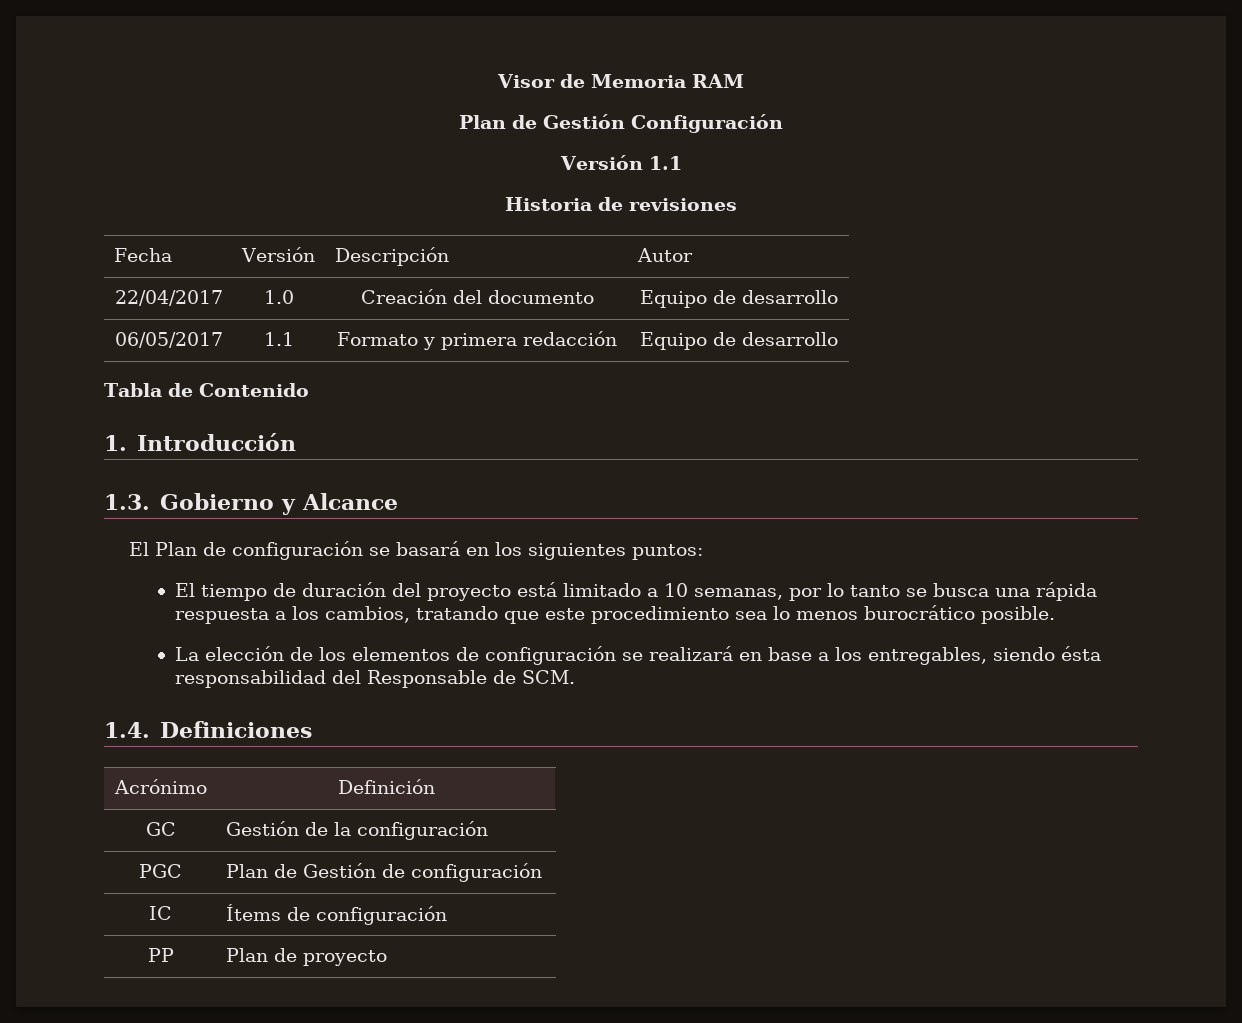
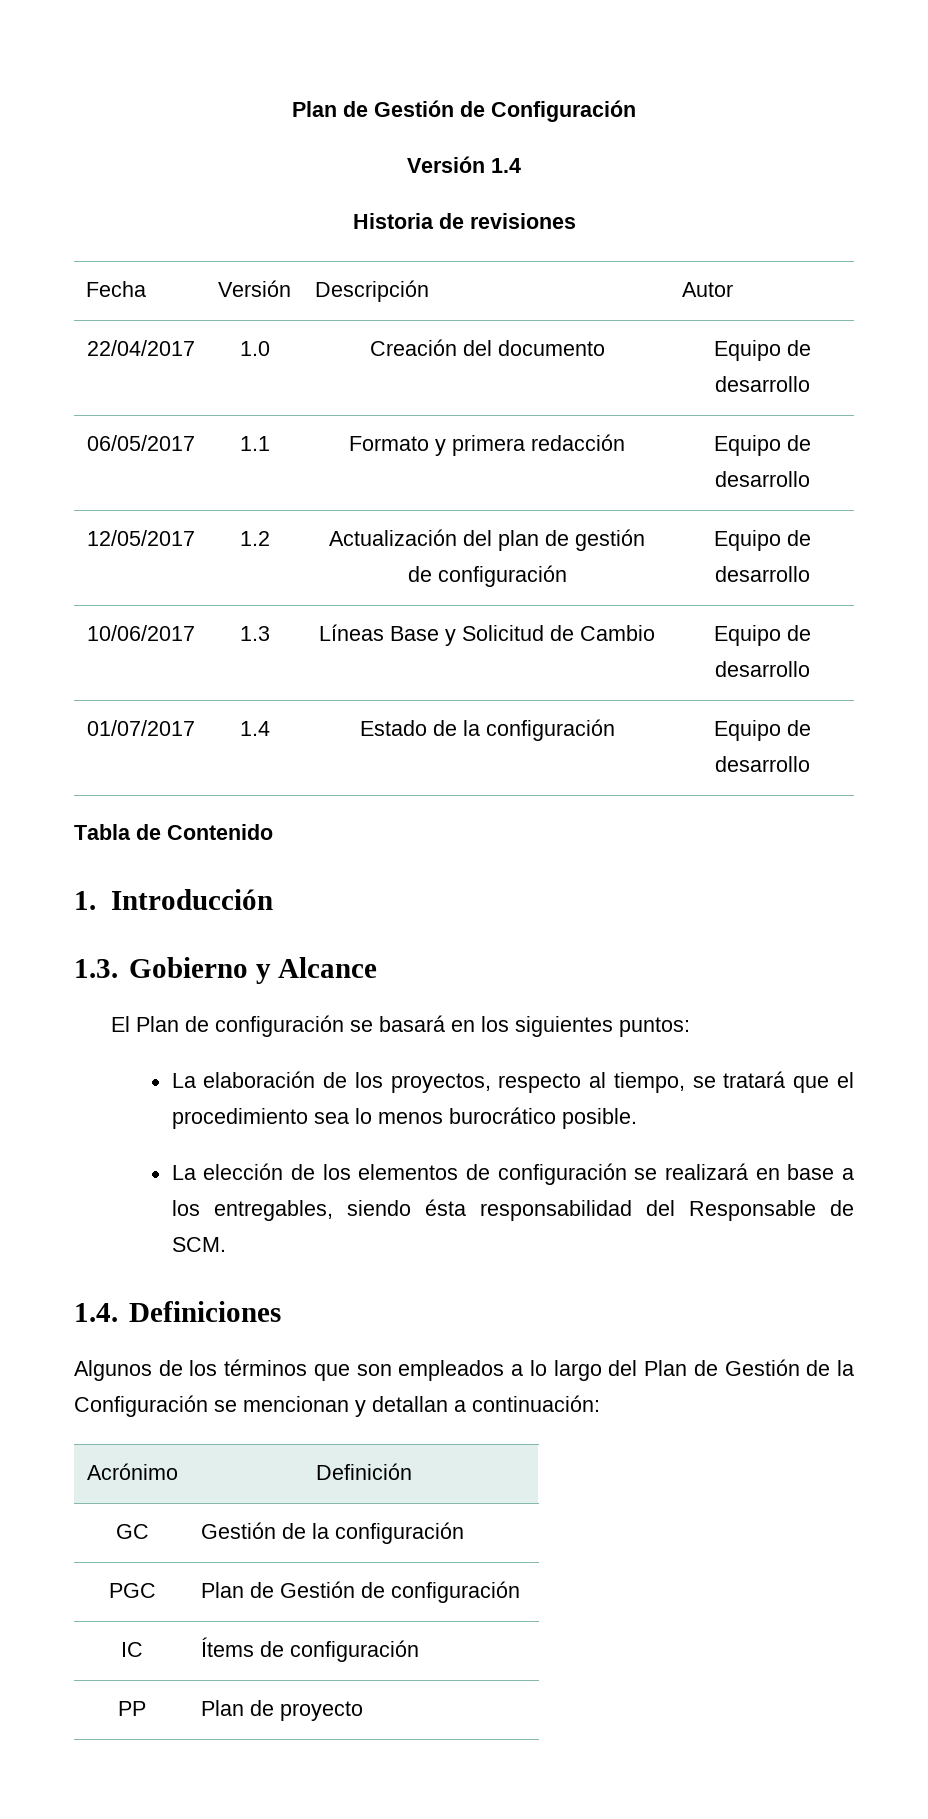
[497,74,744,88] [459,114,625,129] Visor de Memoria RAM // Plan de Gestión -> [292,100,485,117] Plan de Gestión de
[648,156,682,170] 1.1 -> [491,158,521,173] 1.4
(838, 339) none -> [86,530,195,546] [240,531,270,546] [329,529,645,551] [407,565,567,587] [713,530,811,551] [714,566,810,582] [86,625,195,641] [240,626,270,641] [319,624,655,646] [713,625,811,646] [714,661,810,677] [86,720,195,736] [240,721,270,736] [359,719,615,741] [713,720,811,741] [714,756,810,772] // 12/05/2017 | 1.2 | Actualización del plan de gestión de configuración | Equipo de desarrollo // 10/06/2017 | 1.3 | Líneas Base y Solicitud de Cambio | Equipo de desarrollo // 01/07/2017 | 1.4 | Estado de la configuración | Equipo de desarrollo
[174,582,1097,601] [174,606,585,624] El tiempo de duración del proyecto está limitado a 10 semanas, por lo tanto se busca una rápida respuesta a los cambios, tratando que este -> [171,1071,855,1093] La elaboración de los proyectos, respecto al tiempo, se tratará que el
(312, 729) none -> [74,1359,855,1381] [74,1395,600,1417] // Algunos de los términos que son empleados a lo largo del Plan de Gestión de la Configuración se mencionan y detallan a continuación:

